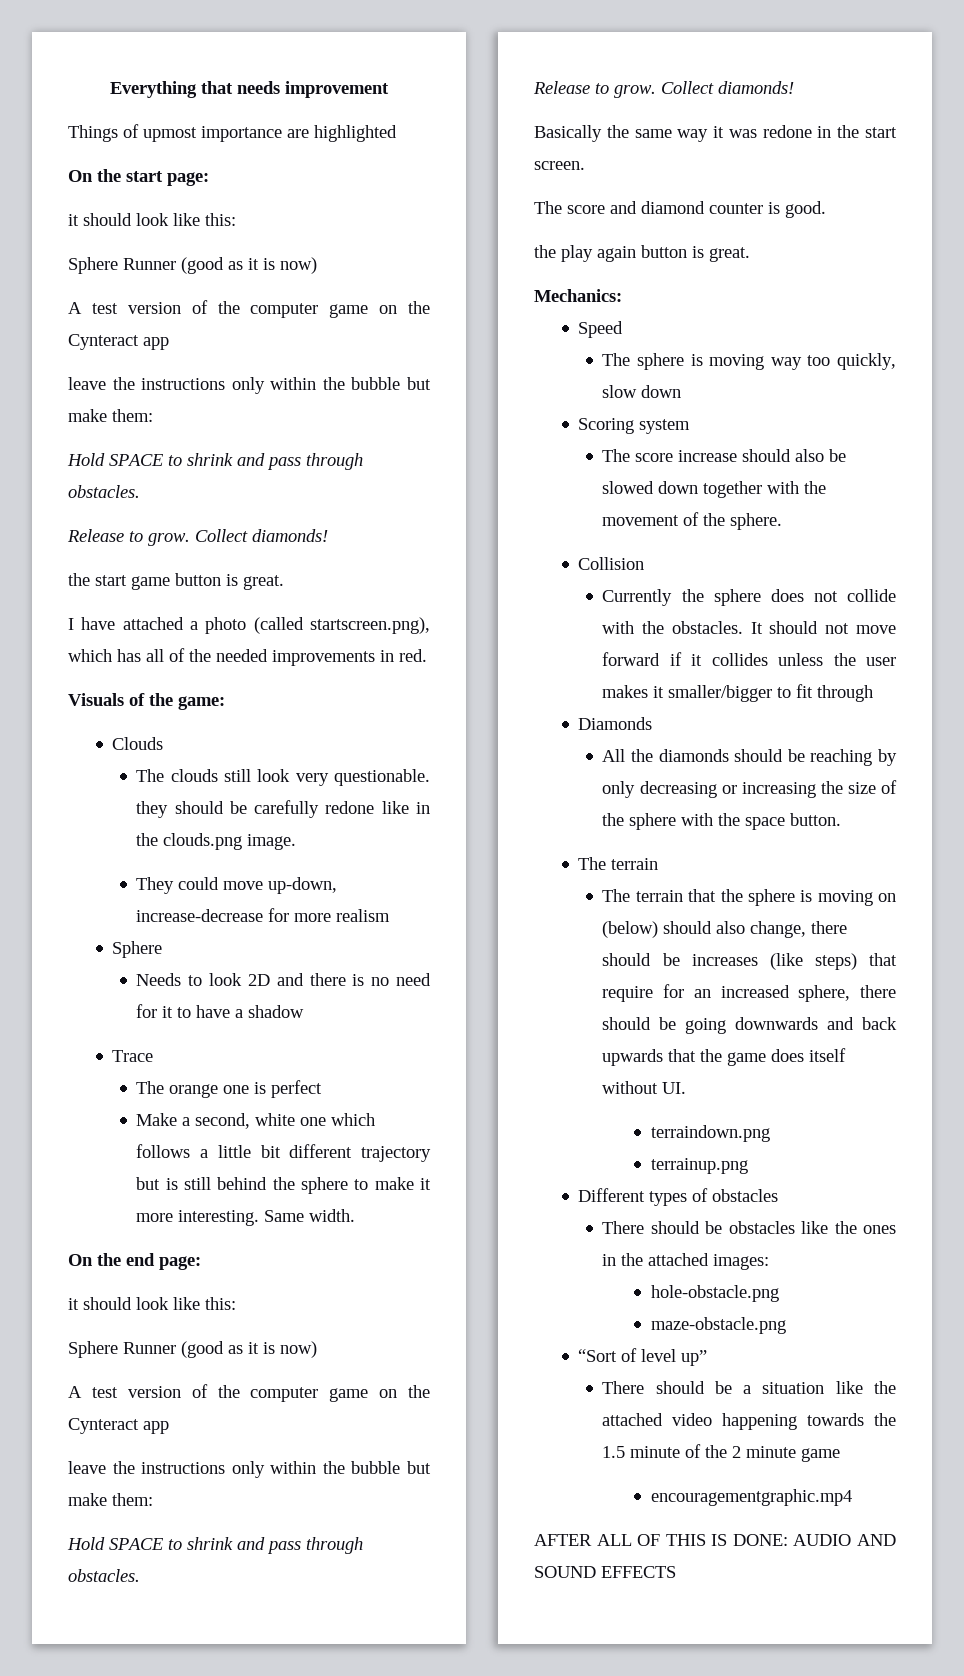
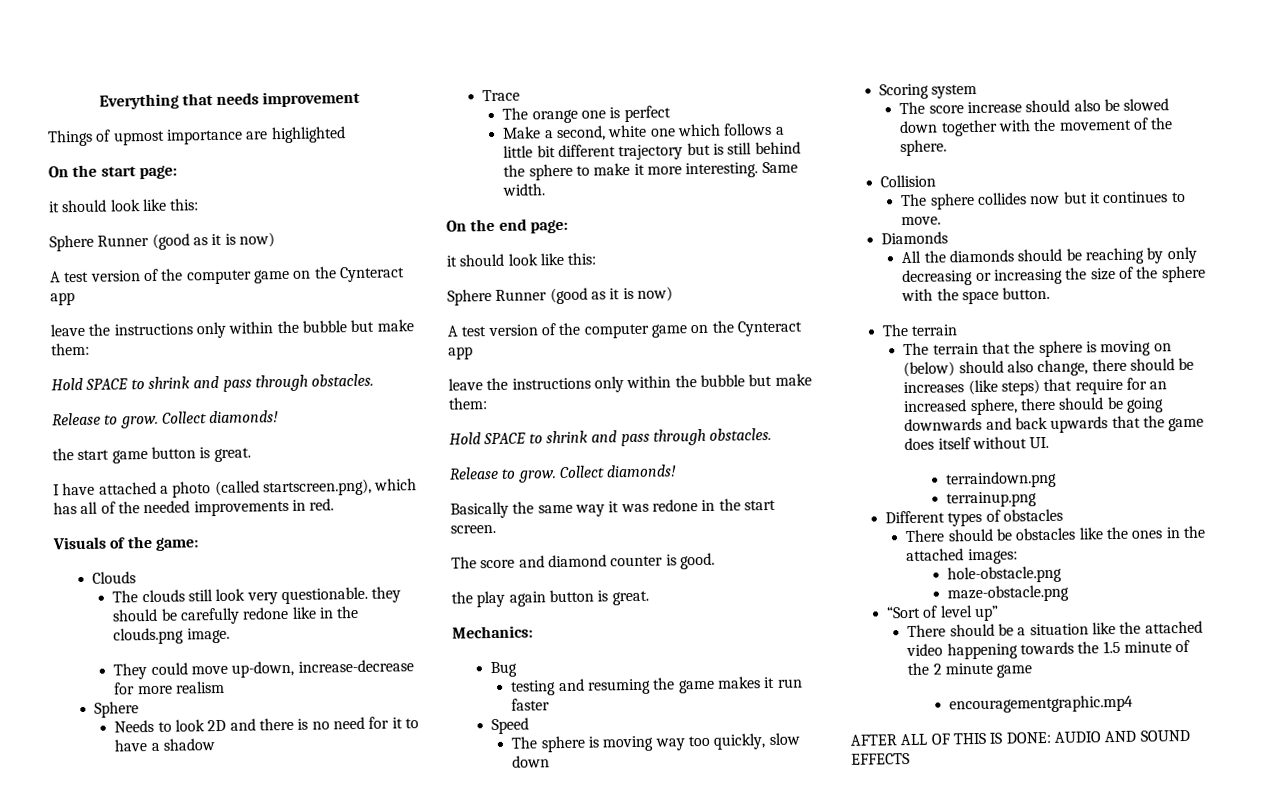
(622, 295) none -> [490,661,518,678] [510,676,803,696] [511,698,551,711] // Bug // testing and resuming the game makes it run faster
[602,589,896,606] [602,621,896,634] [602,652,896,666] [602,684,874,702] Currently the sphere does not collide with the obstacles. It should not move forward if it collides unless the user makes it smaller/bigger to fit through -> [900,191,1186,210] [901,216,942,226] The sphere collides now but it continues to move.

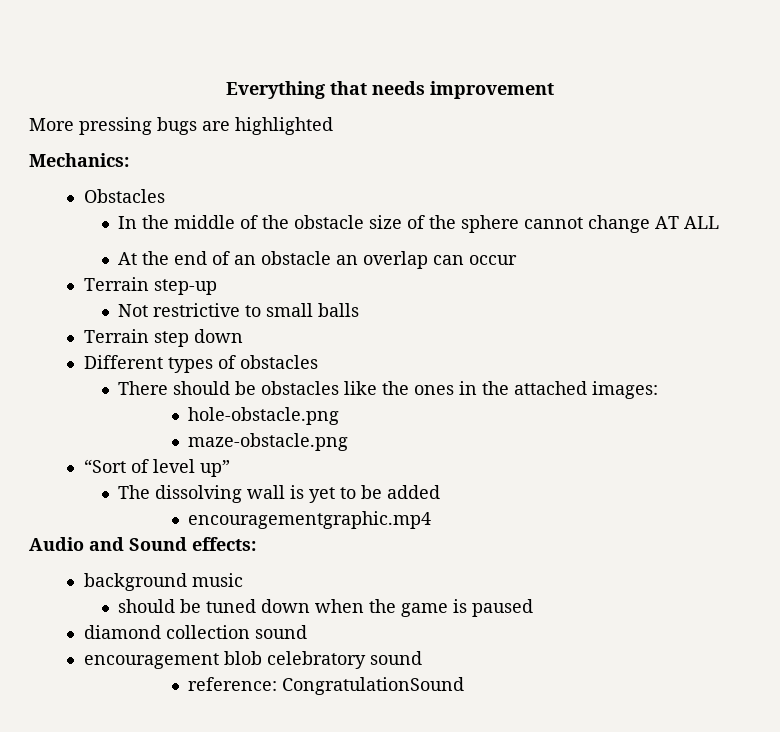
[47,126,346,147] [48,164,177,180] [48,198,200,213] [49,232,275,252] [50,266,405,285] [50,292,75,306] [50,319,414,339] [51,342,90,356] [51,373,375,392] [52,410,280,429] [52,446,251,464] [53,478,418,498] [53,498,335,517] [52,535,199,551] [92,571,137,584] [112,586,402,605] [112,605,360,625] [113,627,230,645] [113,659,414,680] [113,680,226,695] [94,701,140,718] [114,716,419,733] [114,738,216,752] [482,89,521,102] [502,105,671,124] [502,122,785,142] [503,141,801,161] [503,161,798,181] [502,183,546,196] [446,218,568,234] [446,252,597,267] [447,286,673,306] [447,320,803,339] [448,346,473,360] [448,373,812,393] [448,397,488,410] [449,427,773,447] [449,464,678,483] [450,498,776,519] [450,524,496,534] [451,552,715,570] [451,589,649,608] [452,625,533,639] [490,661,518,678] [510,676,803,696] [511,698,551,711] [491,717,530,735] [511,732,800,753] [512,755,551,768] [879,83,978,100] [899,98,1170,115] [899,117,1174,137] [900,139,948,157] [880,174,937,188] [900,191,1186,210] [901,216,942,226] [881,231,949,245] [901,246,1198,265] [902,265,1206,287] [901,286,1051,305] [882,323,959,337] [903,340,1172,358] [903,357,1195,378] [903,377,1168,396] [903,396,1165,416] [904,415,1205,433] [904,436,1050,451] [946,470,1058,489] [946,491,1038,508] Things of upmost importance are highlighted // On the start page: // it should look like this: // Sphere Runner (good as it is now) // A test version of the computer game on the Cynteract app // leave the instructions only within the bubble but make them: // Hold SPACE to shrink and pass through obstacles. // Release to grow. Collect diamonds! // the start game button is great. // I have attached a photo (called startscreen.png), which has all of the needed improvements in red. // Visuals of the game: // Clouds // The clouds still look very questionable. they should be carefully redone like in the clouds.png image. // They could move up-down, increase-decrease for more realism // Sphere // Needs to look 2D and there is no need for it to have a shadow // Trace // The orange one is perfect // Make a second, white one which follows a little bit different trajectory but is still behind the sphere to make it more interesting. Same width. // On the end page: // it should look like this: // Sphere Runner (good as it is now) // A test version of the computer game on the Cynteract app // leave the instructions only within the bubble but make them: // Hold SPACE to shrink and pass through obstacles. // Release to grow. Collect diamonds! // Basically the same way it was redone in the start screen. // The score and diamond counter is good. // the play again button is great. // Mechanics: // Bug // testing and resuming the game makes it run faster // Speed // The sphere is moving way too quickly, slow down // Scoring system // The score increase should also be slowed down together with the movement of the sphere. // Collision // The sphere collides now but it continues to move. // Diamonds // All the diamonds should be reaching by only decreasing or increasing the size of the sphere with the space button. // The terrain // The terrain that the sphere is moving on (below) should also change, there should be increases (like steps) that require for an increased sphere, there should be going downwards and back upwards that the game does itself without UI. // terraindown.png // terrainup.png -> [29,117,333,135] [29,153,129,167] [83,189,165,203] [118,215,720,233] [118,251,518,269] [83,277,217,295] [118,303,360,317] [83,329,243,347] More pressing bugs are highlighted // Mechanics: // Obstacles // In the middle of the obstacle size of the sphere cannot change AT ALL // At the end of an obstacle an overlap can occur // Terrain step-up // Not restrictive to small balls // Terrain step down
[907,620,1203,638] [906,639,1191,660] [907,662,1033,678] [949,694,1134,714] [850,729,1190,746] [851,753,910,765] There should be a situation like the attached video happening towards the 1.5 minute of the 2 minute game // encouragementgraphic.mp4 // AFTER ALL OF THIS IS DONE: AUDIO AND SOUND EFFECTS -> [118,485,441,503] [188,511,432,529] [29,537,256,551] [83,573,243,591] [118,599,534,617] [83,625,307,639] [83,651,422,669] [188,677,465,695] The dissolving wall is yet to be added // encouragementgraphic.mp4 // Audio and Sound effects: // background music // should be tuned down when the game is paused // diamond collection sound // encouragement blob celebratory sound // reference: CongratulationSound

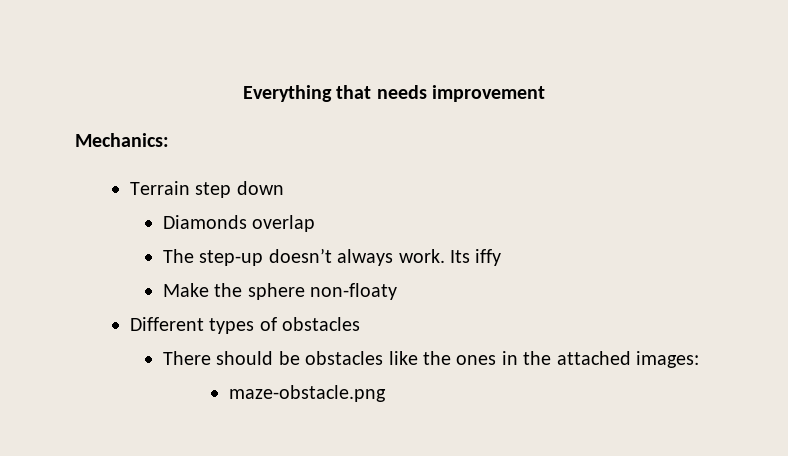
[29,117,333,135] [29,153,129,167] [83,189,165,203] [118,215,720,233] [118,251,518,269] [83,277,217,295] [118,303,360,317] [83,329,243,347] More pressing bugs are highlighted // Mechanics: // Obstacles // In the middle of the obstacle size of the sphere cannot change AT ALL // At the end of an obstacle an overlap can occur // Terrain step-up // Not restrictive to small balls // Terrain step down -> [75,133,169,147] [130,181,284,198] [163,215,316,232] [163,248,502,266] [163,283,398,300] Mechanics: // Terrain step down // Diamonds overlap // The step-up doesn’t always work. Its iffy // Make the sphere non-floaty
[188,407,340,425] // hole-obstacle.png -> (700, 359) none
[83,459,230,477] [118,485,441,503] [188,511,432,529] [29,537,256,551] [83,573,243,591] [118,599,534,617] [83,625,307,639] [83,651,422,669] [188,677,465,695] // “Sort of level up” // The dissolving wall is yet to be added // encouragementgraphic.mp4 // Audio and Sound effects: // background music // should be tuned down when the game is paused // diamond collection sound // encouragement blob celebratory sound // reference: CongratulationSound -> (387, 393) none

